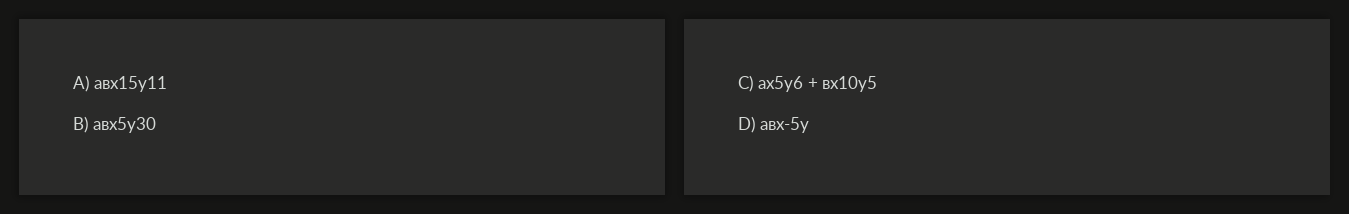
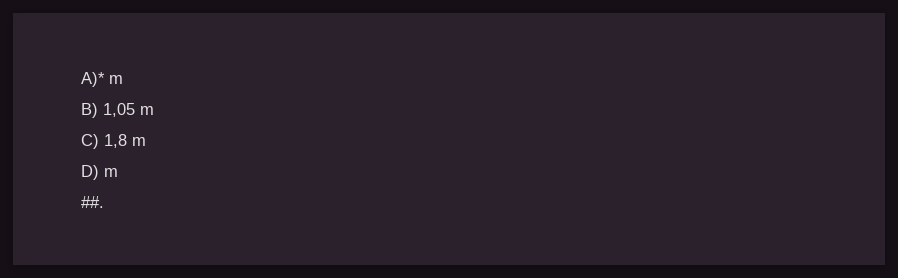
[73,75,168,92] A) авх15у11 -> [81,72,123,87] A)* m
[93,117,157,133] авх5у30 -> [103,103,154,117] 1,05 m
[758,76,878,92] ах5у6 + вх10у5 -> [104,134,146,148] 1,8 m
[760,117,810,133] авх-5у -> [104,168,118,177] [81,196,104,208] m // ##.

